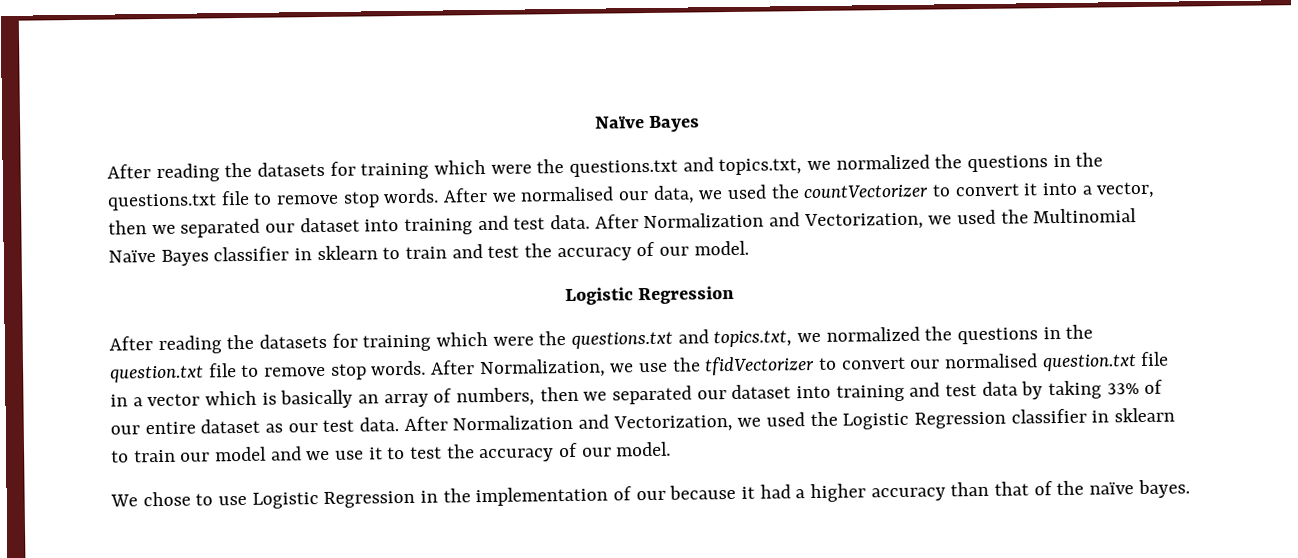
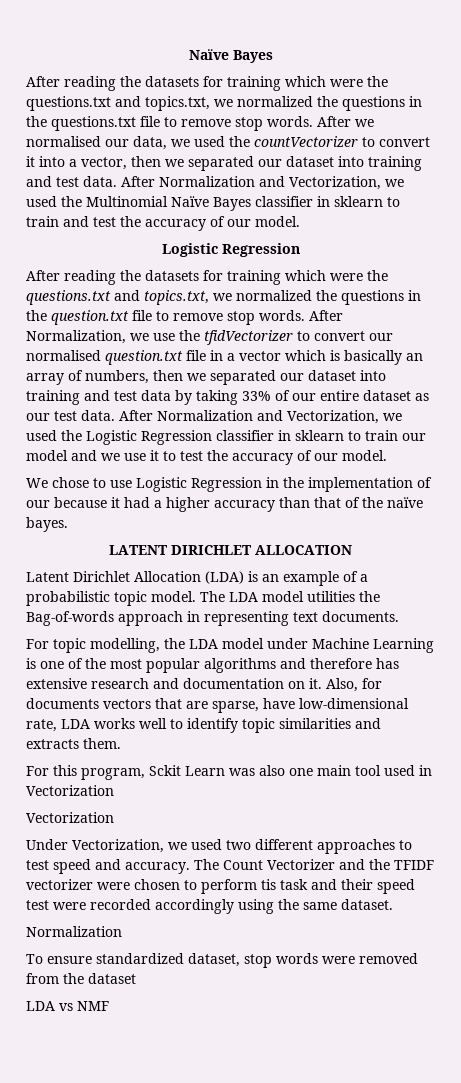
(1190, 489) none -> [109,545,352,555] [26,571,368,586] [26,591,380,606] [26,611,399,626] [26,638,434,653] [26,658,399,673] [26,678,382,692] [26,698,409,713] [26,718,381,733] [26,738,121,749] [26,765,432,780] [26,785,114,796] [26,812,114,823] [26,839,412,854] [26,859,434,874] [26,879,415,894] [26,899,393,914] [26,926,122,937] [26,953,418,968] [26,973,136,984] [26,1001,109,1011] // LATENT DIRICHLET ALLOCATION // Latent Dirichlet Allocation (LDA) is an example of a probabilistic topic model. The LDA model utilities the Bag-of-words approach in representing text documents. // For topic modelling, the LDA model under Machine Learning is one of the most popular algorithms and therefore has extensive research and documentation on it. Also, for documents vectors that are sparse, have low-dimensional rate, LDA works well to identify topic similarities and extracts them. // For this program, Sckit Learn was also one main tool used in Vectorization // Vectorization // Under Vectorization, we used two different approaches to test speed and accuracy. The Count Vectorizer and the TFIDF vectorizer were chosen to perform tis task and their speed test were recorded accordingly using the same dataset. // Normalization // To ensure standardized dataset, stop words were removed from the dataset // LDA vs NMF

